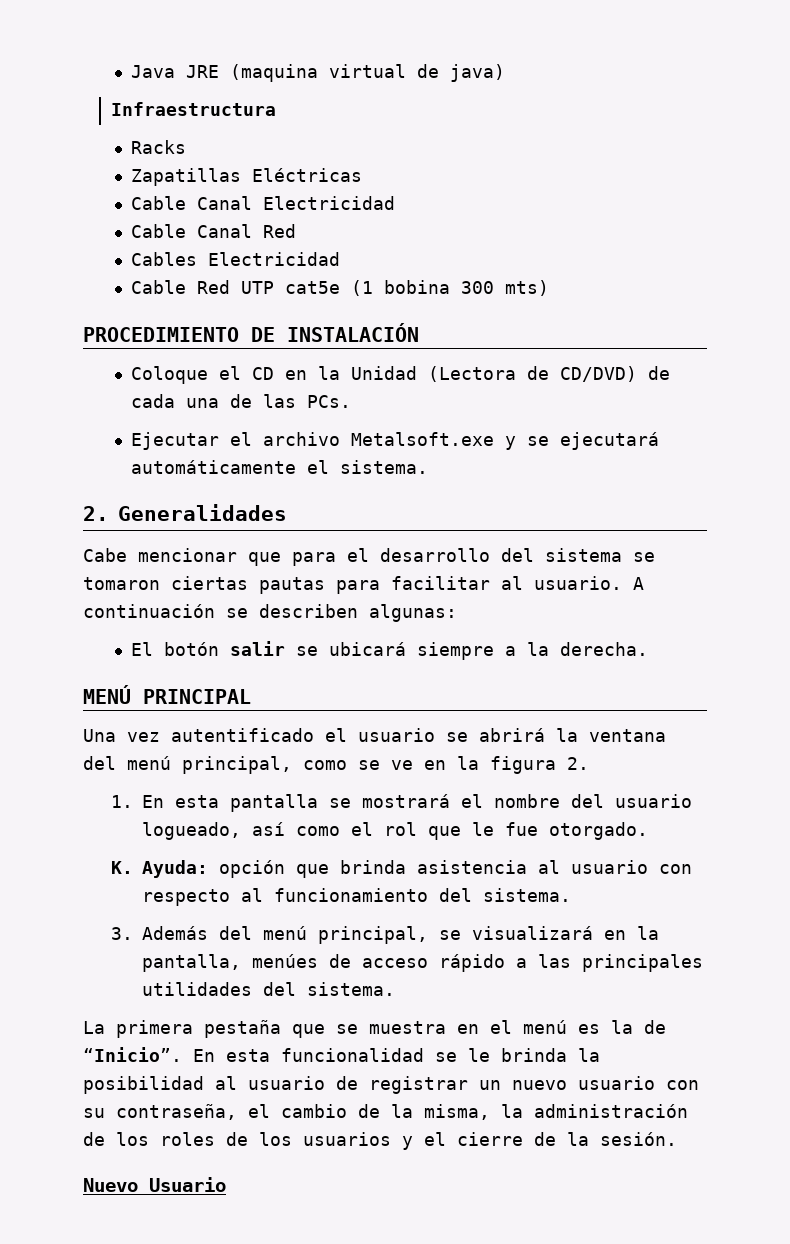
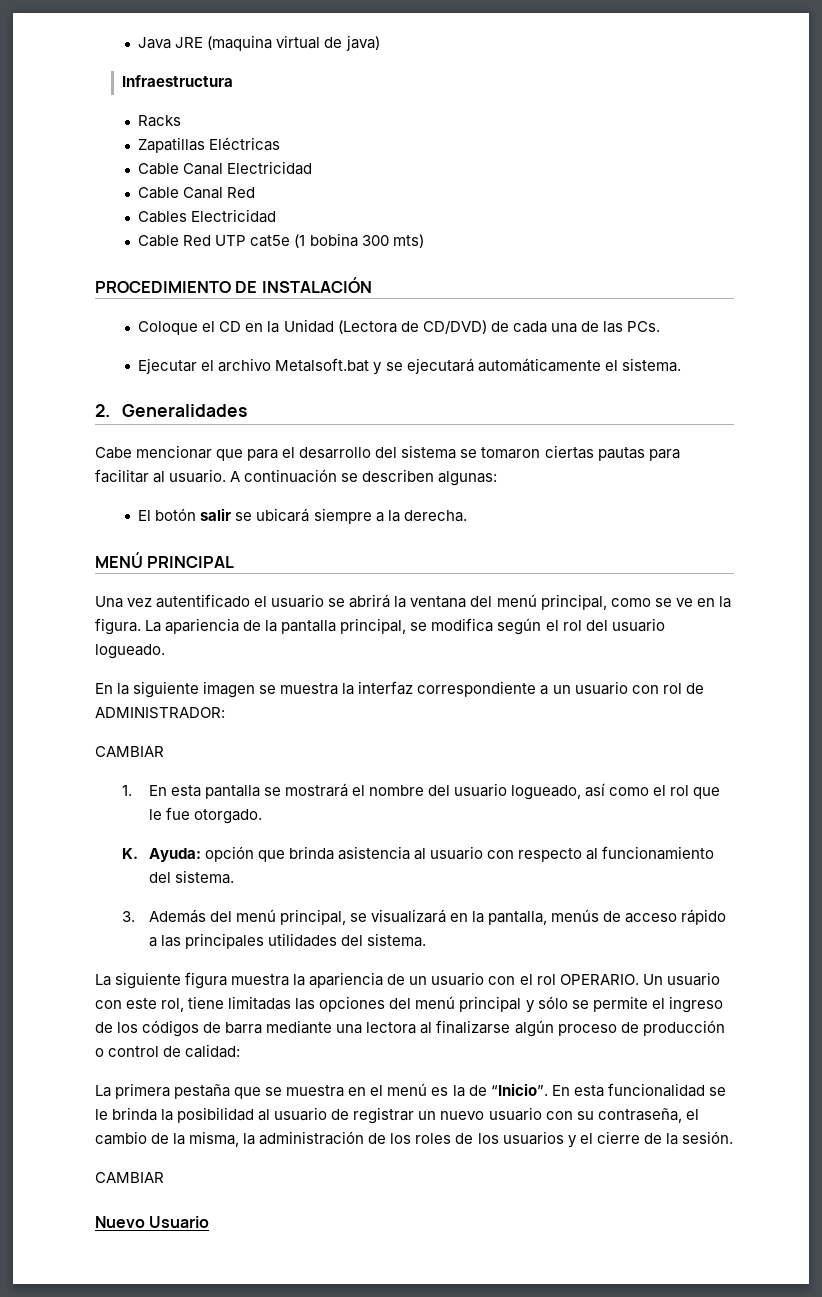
[351,432,495,446] Metalsoft.exe -> [275,358,370,372] Metalsoft.bat
[490,756,589,774] figura 2. -> [95,618,665,635] [95,644,165,659] [95,681,704,698] [95,707,225,719] [95,746,164,757] figura. La apariencia de la pantalla principal, se modifica según el rol del usuario logueado. // En la siguiente imagen se muestra la interfaz correspondiente a un usuario con rol de ADMINISTRADOR: // CAMBIAR
[252,954,319,968] menúes -> [550,909,599,922] menús
(396, 989) none -> [95,972,720,989] [95,996,723,1013] [95,1020,725,1037] [95,1044,241,1058] // La siguiente figura muestra la apariencia de un usuario con el rol OPERARIO. Un usuario con este rol, tiene limitadas las opciones del menú principal y sólo se permite el ingreso de los códigos de barra mediante una lectora al finalizarse algún proceso de producción o control de calidad:
(677, 1139) none -> [95,1172,164,1183] // CAMBIAR

